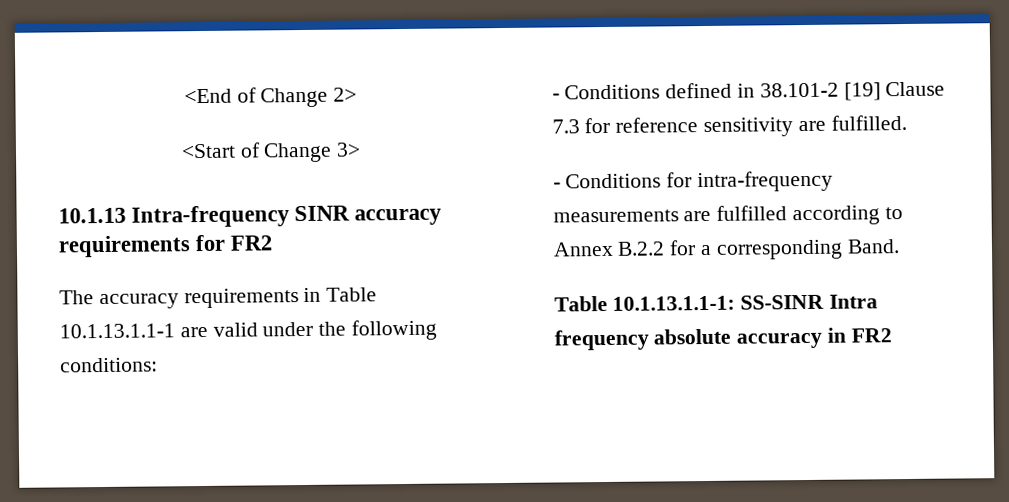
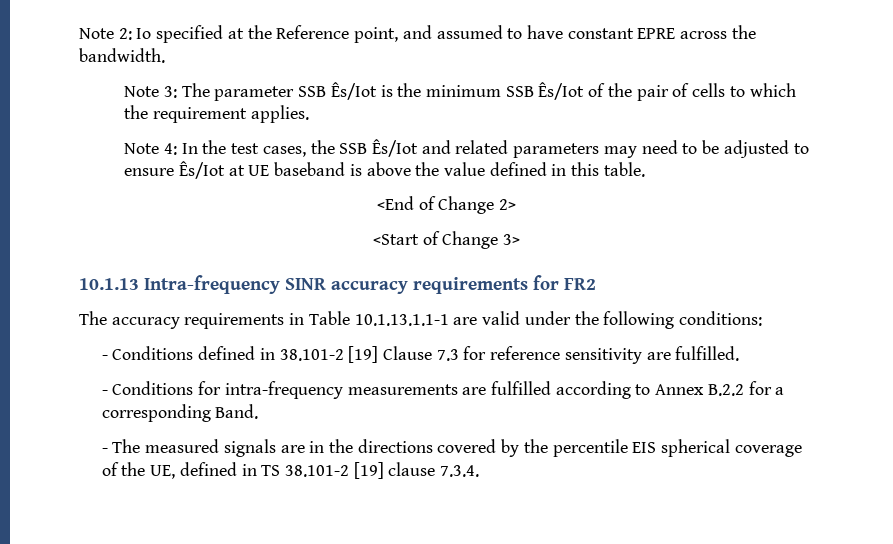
(183, 96) none -> [79,25,756,43] [79,48,165,63] [124,82,796,101] [124,105,309,123] [124,139,809,158] [124,161,645,179] Note 2: Io specified at the Reference point, and assumed to have constant EPRE across the bandwidth. // Note 3: The parameter SSB Ês/Iot is the minimum SSB Ês/Iot of the pair of cells to which the requirement applies. // Note 4: In the test cases, the SSB Ês/Iot and related parameters may need to be adjusted to ensure Ês/Iot at UE baseband is above the value defined in this table. //
[553,294,879,312] [553,327,892,351] Table 10.1.13.1.1-1: SS-SINR Intra frequency absolute accuracy in FR2 -> [101,439,802,457] [101,462,480,479] - The measured signals are in the directions covered by the percentile EIS spherical coverage of the UE, defined in TS 38.101-2 [19] clause 7.3.4.

